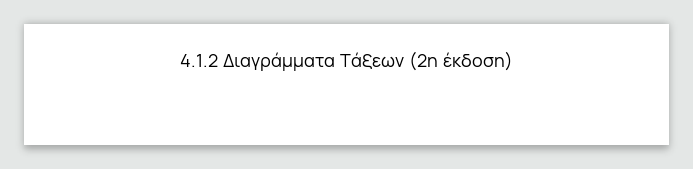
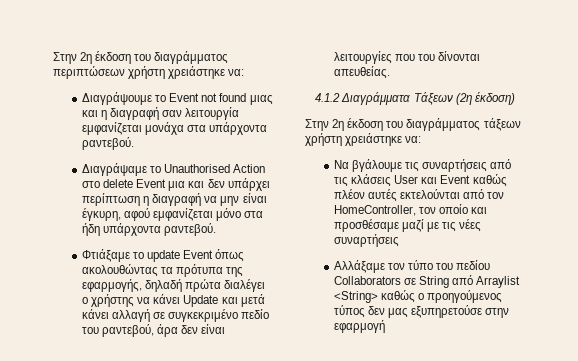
(180, 60) none -> [53,51,229,64] [53,66,245,79] [82,92,273,105] [82,107,240,120] [82,122,268,135] [82,137,135,150] [82,163,266,176] [82,178,270,191] [82,193,267,206] [82,208,264,221] [82,223,217,236] [82,249,245,262] [82,264,244,277] [82,279,266,292] [82,294,265,307] [82,309,270,322] [82,324,226,337] [334,51,481,64] [334,66,391,79] Στην 2η έκδοση του διαγράμματος περιπτώσεων χρήστη χρειάστηκε να: // Διαγράψουμε το Event not found μιας και η διαγραφή σαν λειτουργία εμφανίζεται μονάχα στα υπάρχοντα ραντεβού. // Διαγράψαμε το Unauthorised Action στο delete Event μια και δεν υπάρχει περίπτωση η διαγραφή να μην είναι έγκυρη, αφού εμφανίζεται μόνο στα ήδη υπάρχοντα ραντεβού. // Φτιάξαμε το update Event όπως ακολουθώντας τα πρότυπα της εφαρμογής, δηλαδή πρώτα διαλέγει ο χρήστης να κάνει Update και μετά κάνει αλλαγή σε συγκεκριμένο πεδίο του ραντεβού, άρα δεν είναι λειτουργίες που του δίνονται απευθείας. //
(513, 61) none -> [305,118,521,131] [305,133,422,146] [334,159,512,172] [334,174,507,187] [334,189,505,202] [334,204,488,216] [334,219,482,232] [334,234,400,247] [334,260,491,273] [334,275,521,288] [334,290,503,303] [334,305,510,318] [334,320,386,333] // Στην 2η έκδοση του διαγράμματος τάξεων χρήστη χρειάστηκε να: // Να βγάλουμε τις συναρτήσεις από τις κλάσεις User και Event καθώς πλέον αυτές εκτελούνται από τον HomeController, τον οποίο και προσθέσαμε μαζί με τις νέες συναρτήσεις // Αλλάξαμε τον τύπο του πεδίου Collaborators σε String από Arraylist <String> καθώς o προηγούμενος τύπος δεν μας εξυπηρετούσε στην εφαρμογή

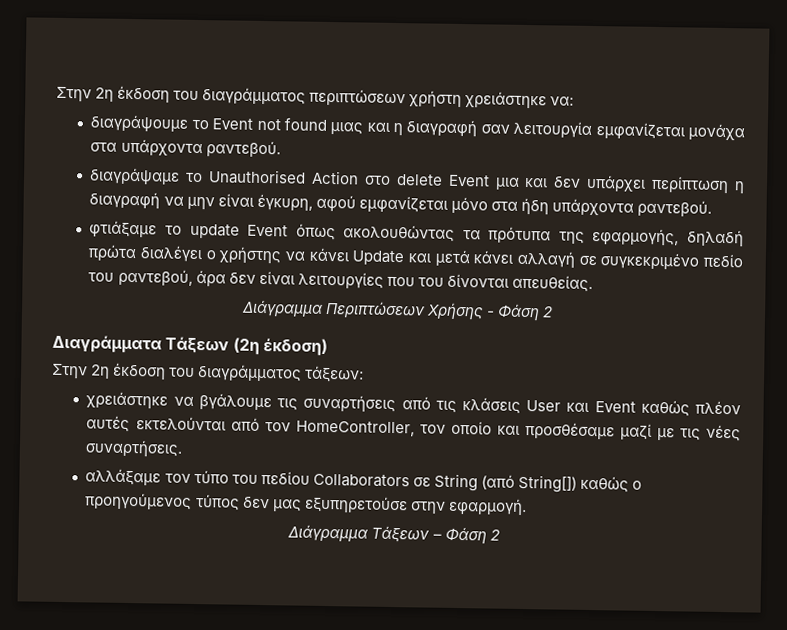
[82,92,153,105] Διαγράψουμε -> [90,114,189,132] διαγράψουμε
[82,163,148,176] Διαγράψαμε -> [89,167,181,185] διαγράψαμε
[82,249,131,262] Φτιάξαμε -> [89,220,158,238] φτιάξαμε
[315,93,341,102] 4.1.2 -> [240,299,554,322] Διάγραμμα Περιπτώσεων Χρήσης - Φάση 2 //
[483,118,521,131] [305,133,422,146] [334,160,350,169] τάξεων χρήστη χρειάστηκε να: // Να -> [304,365,365,383] [86,391,194,410] τάξεων: // χρειάστηκε να
[334,234,400,247] [334,260,386,273] συναρτήσεις // Αλλάξαμε -> [85,439,184,458] [85,468,162,486] συναρτήσεις. // αλλάξαμε
[452,275,521,288] [334,291,379,303] από Arraylist <String> -> [480,474,577,493] (από String[])
[334,320,386,333] εφαρμογή -> [447,497,527,517] [287,524,500,545] εφαρμογή. // Διάγραμμα Τάξεων – Φάση 2

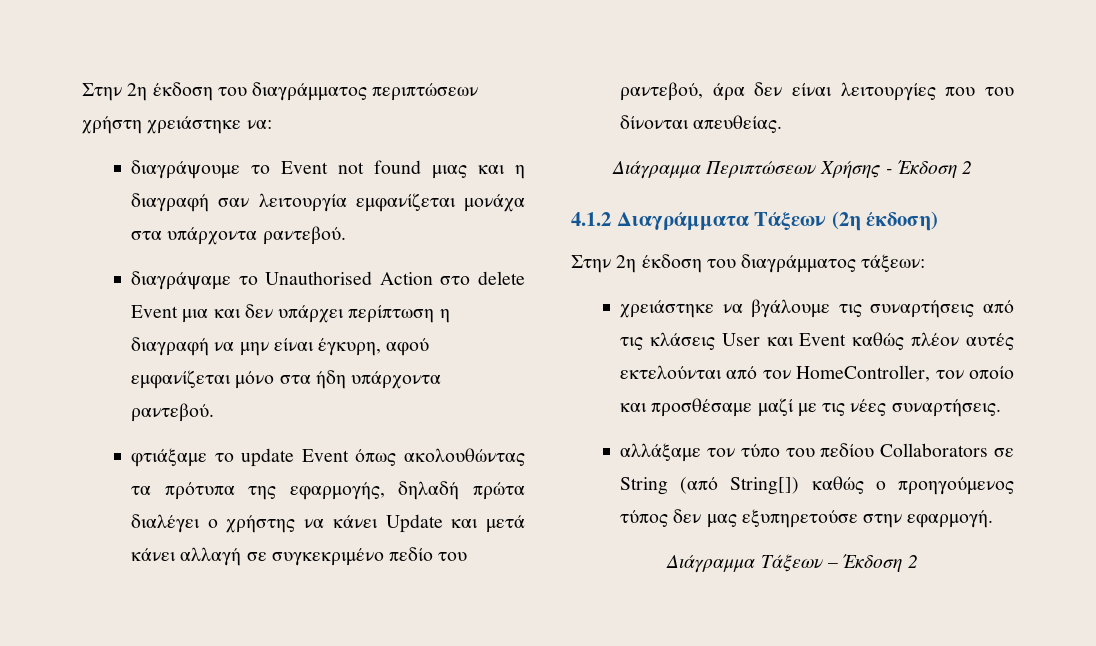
[497,303,541,322] Φάση -> [897,160,957,178] Έκδοση
(554, 312) none -> [571,212,611,226] 4.1.2
[444,526,487,545] Φάση -> [843,554,903,572] Έκδοση

